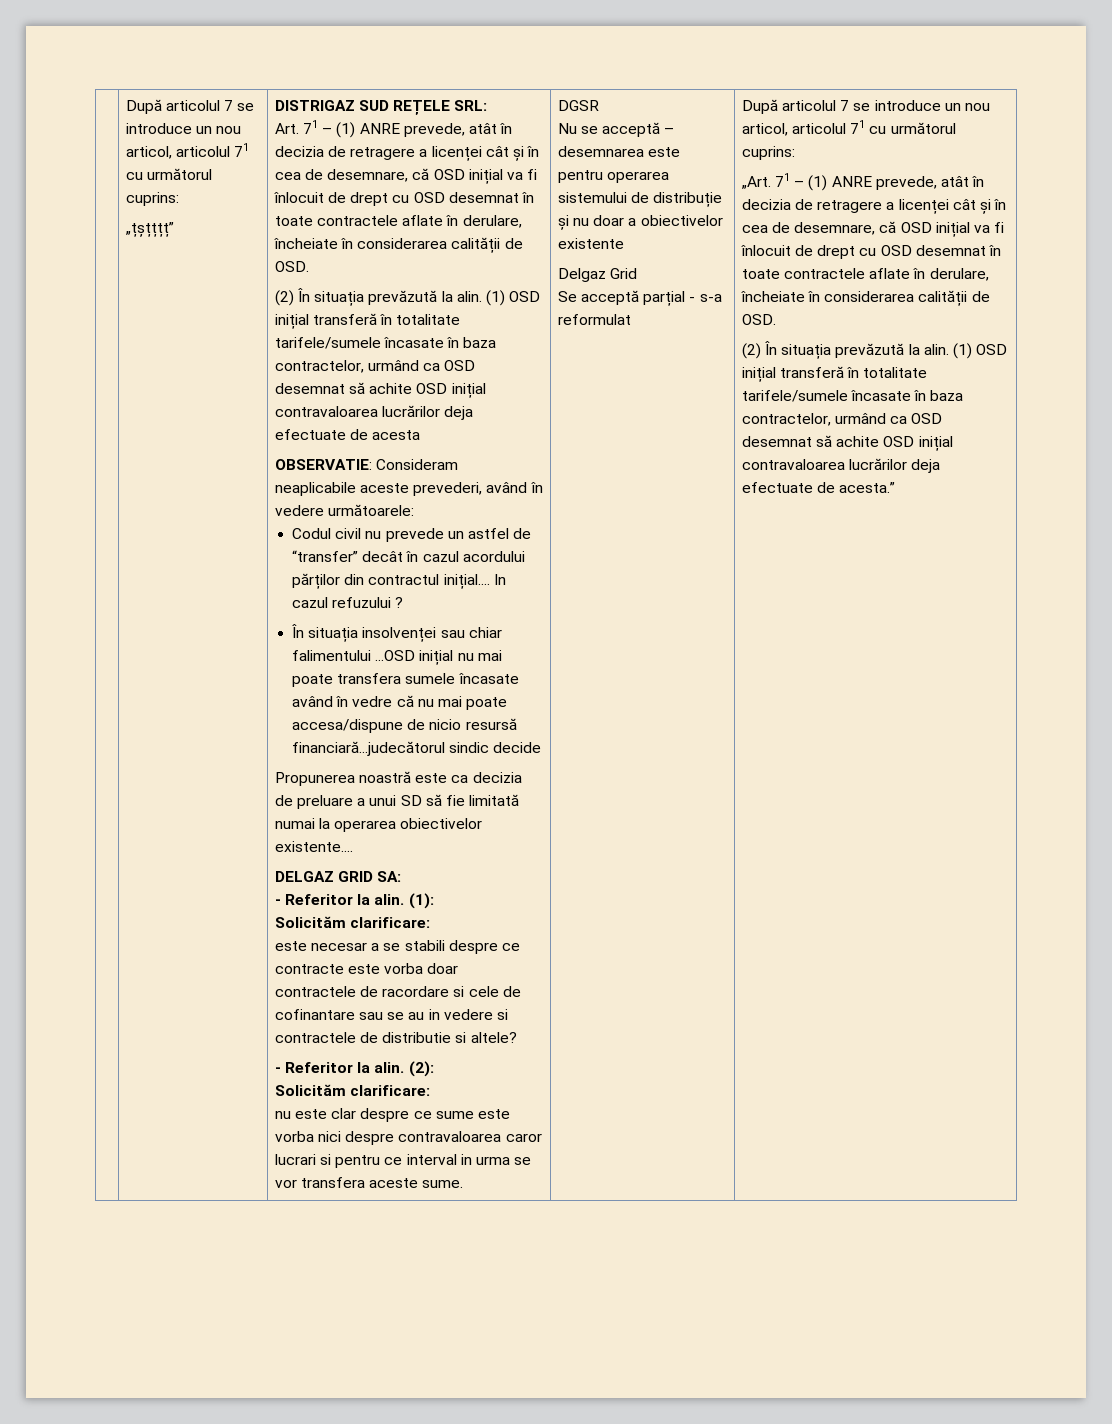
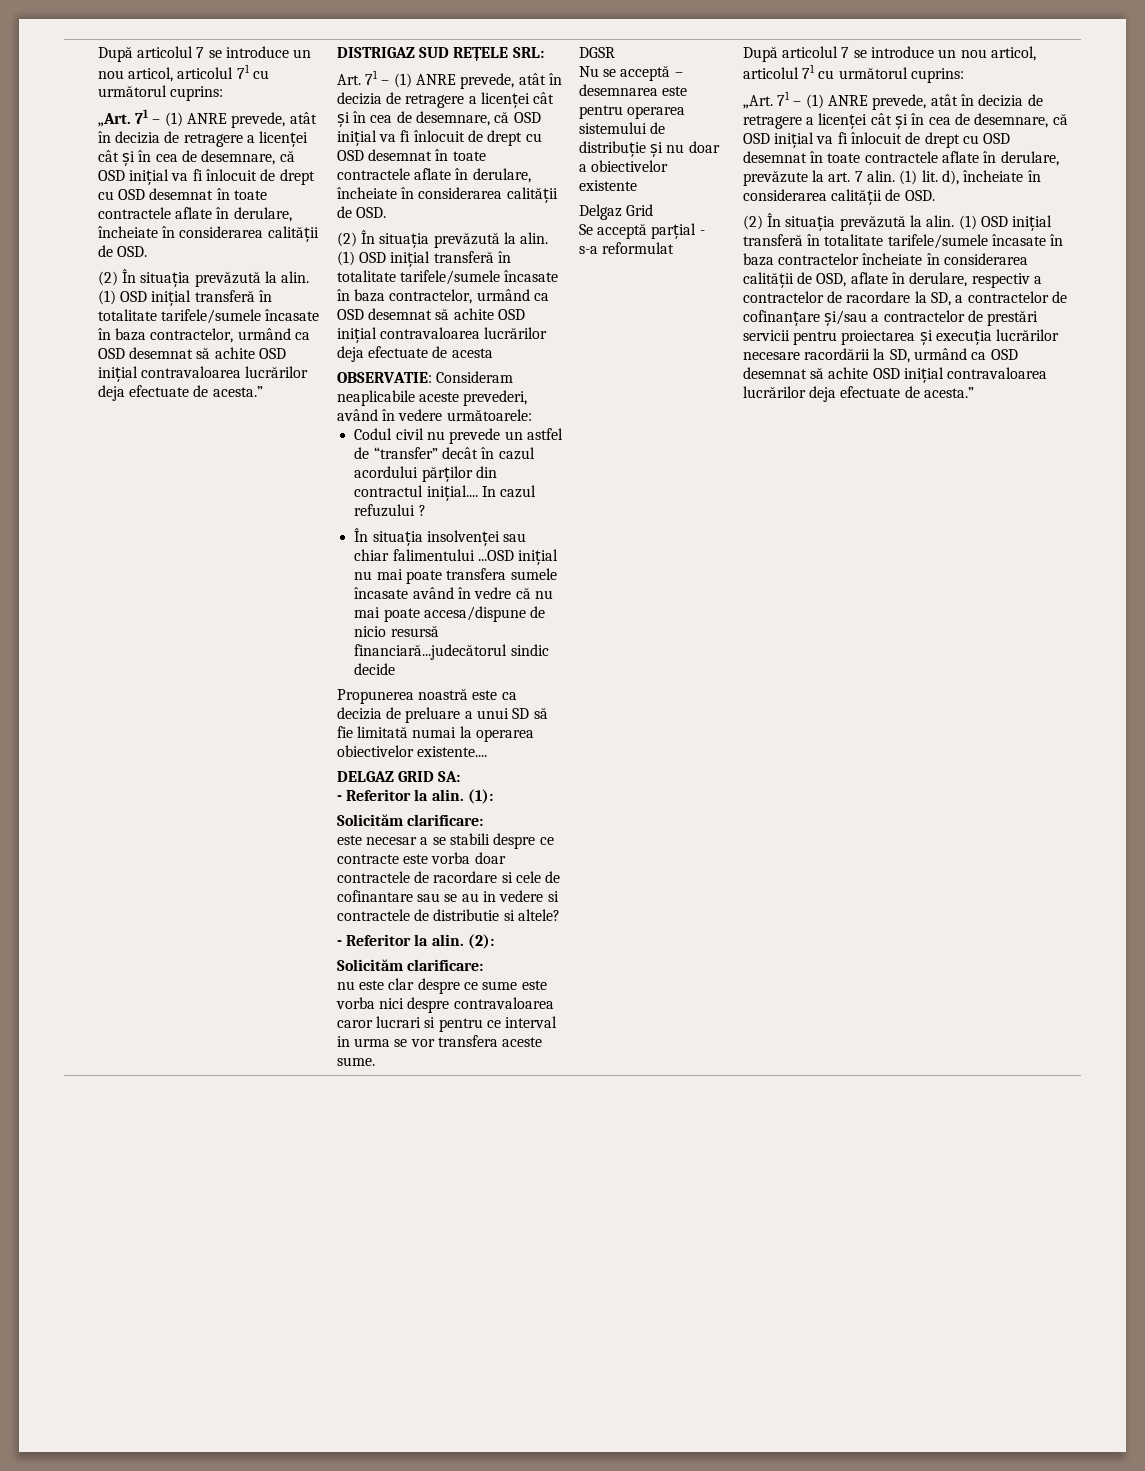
[124,222,174,237] „țșțțțț” -> [97,109,317,128] [97,131,309,147] [97,150,295,166] [97,169,315,185] [97,188,268,200] [97,207,292,222] [97,226,319,242] [97,245,148,257] [97,269,310,287] [97,290,273,306] [97,309,320,324] [97,328,311,343] [97,347,287,359] [97,366,309,382] [97,385,263,401] „Art. 71 – (1) ANRE prevede, atât în decizia de retragere a licenței cât și în cea de desemnare, că OSD inițial va fi înlocuit de drept cu OSD desemnat în toate contractele aflate în derulare, încheiate în considerarea calității de OSD. // (2) În situația prevăzută la alin. (1) OSD inițial transferă în totalitate tarifele/sumele încasate în baza contractelor, urmând ca OSD desemnat să achite OSD inițial contravaloarea lucrărilor deja efectuate de acesta.”
(989, 274) none -> [742,170,960,186] prevăzute la art. 7 alin. (1) lit. d),
[741,413,831,426] contractelor, -> [778,253,1029,265] [742,272,1043,288] [742,291,1068,306] [742,310,1039,326] [742,329,1060,345] [742,348,910,363] contractelor încheiate în considerarea calității de OSD, aflate în derulare, respectiv a contractelor de racordare la SD, a contractelor de cofinanțare și/sau a contractelor de prestări servicii pentru proiectarea și execuția lucrărilor necesare racordării la SD,

